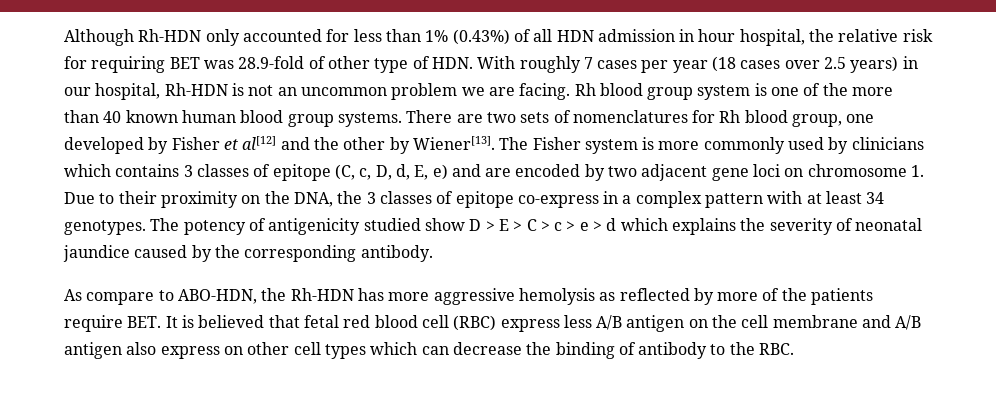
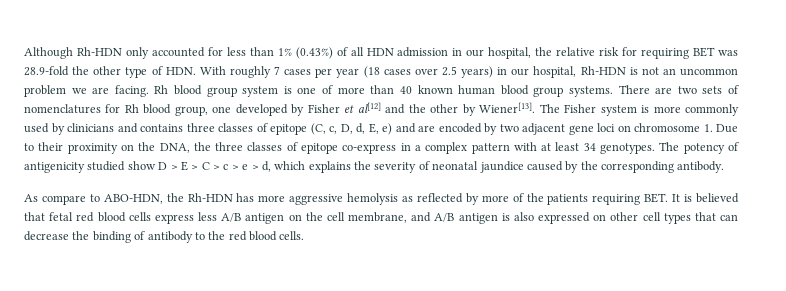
[698,29,736,42] hour -> [466,49,485,57] our
[308,56,326,69] of -> [72,66,90,75] the
[822,83,848,96] the -> (334, 89) none
[64,164,193,177] which contains 3 -> [117,123,215,133] and contains three
[366,192,376,204] 3 -> [215,142,244,151] three
[606,218,617,231] d -> [261,161,271,172] d,
[64,315,123,332] require -> [592,194,641,205] requiring
[421,315,497,331] cell (RBC) -> [128,212,151,221] cells
[772,315,858,328] membrane -> [348,212,408,223] membrane,
[126,342,220,359] also express -> [501,212,591,224] is also expressed
[370,342,418,355] which -> [694,212,716,221] that
[759,343,795,355] RBC. -> [228,231,305,241] red blood cells.

